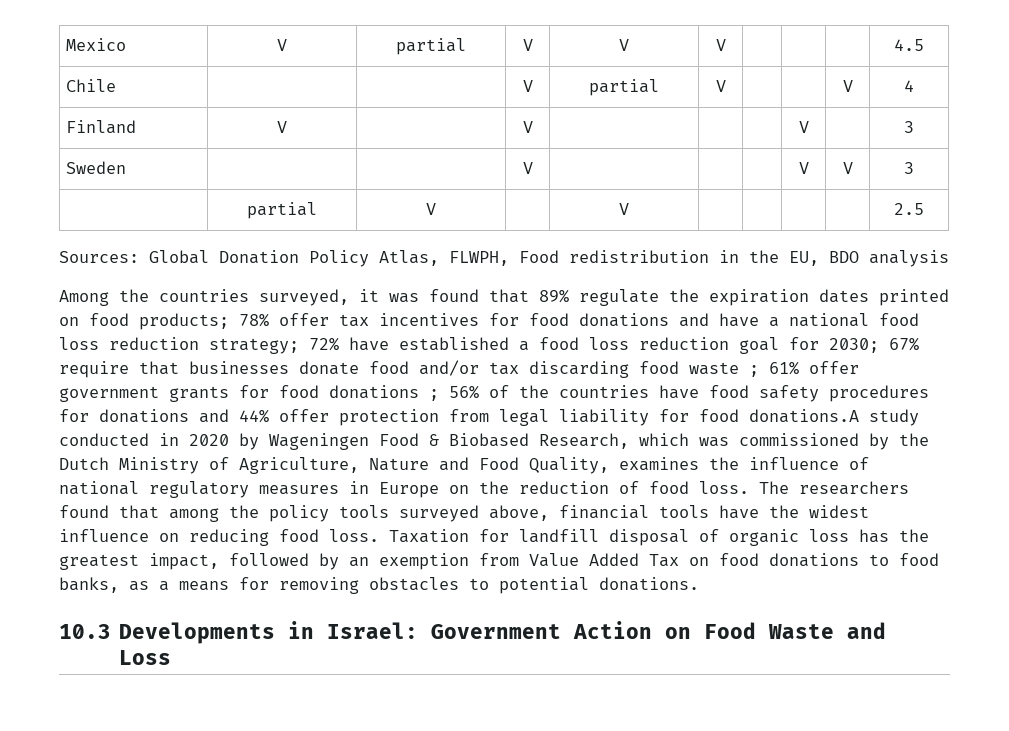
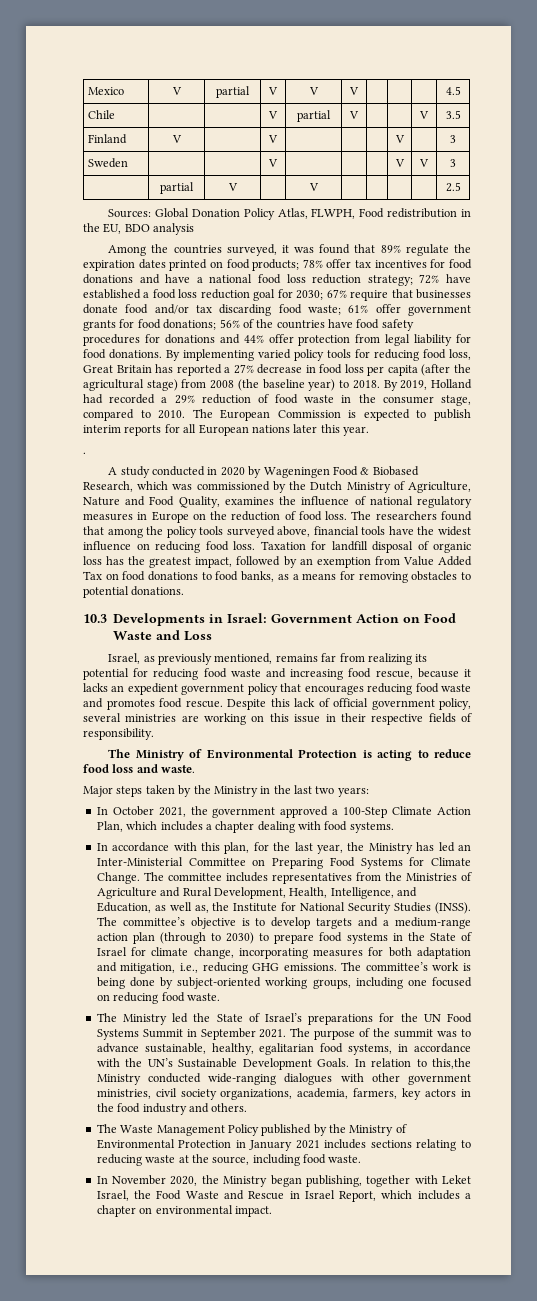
[904,80,914,92] 4 -> [445,110,461,119] 3.5
[689,362,759,377] waste ; -> [308,305,341,315] waste;
[329,385,439,401] donations ; -> [163,319,217,330] donations;
[749,409,859,423] donations.A -> [109,349,471,361] [83,364,472,376] [83,379,473,391] [83,394,472,406] [83,409,471,421] [83,424,369,436] [83,452,86,454] [108,467,118,475] donations. By implementing varied policy tools for reducing food loss, Great Britain has reported a 27% decrease in food loss per capita (after the agricultural stage) from 2008 (the baseline year) to 2018. By 2019, Holland had recorded a 29% reduction of food waste in the consumer stage, compared to 2010. The European Commission is expected to publish interim reports for all European nations later this year. // . // A
(172, 657) none -> [108,653,428,665] [83,668,471,680] [83,683,472,695] [83,698,471,710] [83,713,473,725] [83,728,154,740] [108,749,472,761] [83,764,196,773] [83,785,369,797] [96,806,472,818] [96,821,394,833] [96,842,471,854] [96,857,471,869] [96,872,472,884] [96,887,417,899] [96,902,472,914] [96,917,471,929] [96,932,473,944] [96,947,471,959] [96,962,471,974] [96,977,472,989] [96,992,220,1004] [96,1013,472,1025] [96,1028,472,1040] [96,1043,472,1055] [96,1058,472,1070] [96,1073,471,1085] [96,1088,471,1100] [96,1103,248,1115] [96,1124,407,1136] [96,1139,471,1151] [96,1154,362,1166] [96,1175,471,1187] [96,1190,471,1202] [96,1205,272,1217] // Israel, as previously mentioned, remains far from realizing its potential for reducing food waste and increasing food rescue, because it lacks an expedient government policy that encourages reducing food waste and promotes food rescue. Despite this lack of official government policy, several ministries are working on this issue in their respective fields of responsibility. // The Ministry of Environmental Protection is acting to reduce food loss and waste. // Major steps taken by the Ministry in the last two years: // In October 2021, the government approved a 100-Step Climate Action Plan, which includes a chapter dealing with food systems. // In accordance with this plan, for the last year, the Ministry has led an Inter-Ministerial Committee on Preparing Food Systems for Climate Change. The committee includes representatives from the Ministries of Agriculture and Rural Development, Health, Intelligence, and Education, as well as, the Institute for National Security Studies (INSS). The committee’s objective is to develop targets and a medium-range action plan (through to 2030) to prepare food systems in the State of Israel for climate change, incorporating measures for both adaptation and mitigation, i.e., reducing GHG emissions. The committee’s work is being done by subject-oriented working groups, including one focused on reducing food waste. // The Ministry led the State of Israel’s preparations for the UN Food Systems Summit in September 2021. The purpose of the summit was to advance sustainable, healthy, egalitarian food systems, in accordance with the UN’s Sustainable Development Goals. In relation to this,the Ministry conducted wide-ranging dialogues with other government ministries, civil society organizations, academia, farmers, key actors in the food industry and others. // The Waste Management Policy published by the Ministry of Environmental Protection in January 2021 includes sections relating to reducing waste at the source, including food waste. // In November 2020, the Ministry began publishing, together with Leket Israel, the Food Waste and Rescue in Israel Report, which includes a chapter on environmental impact.

